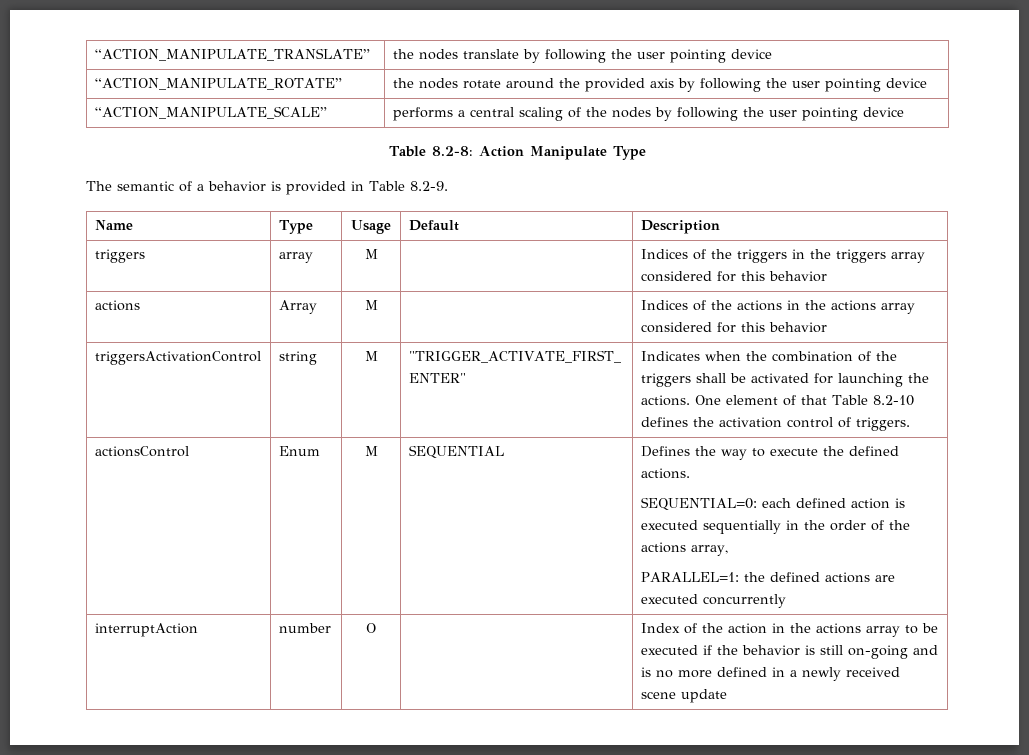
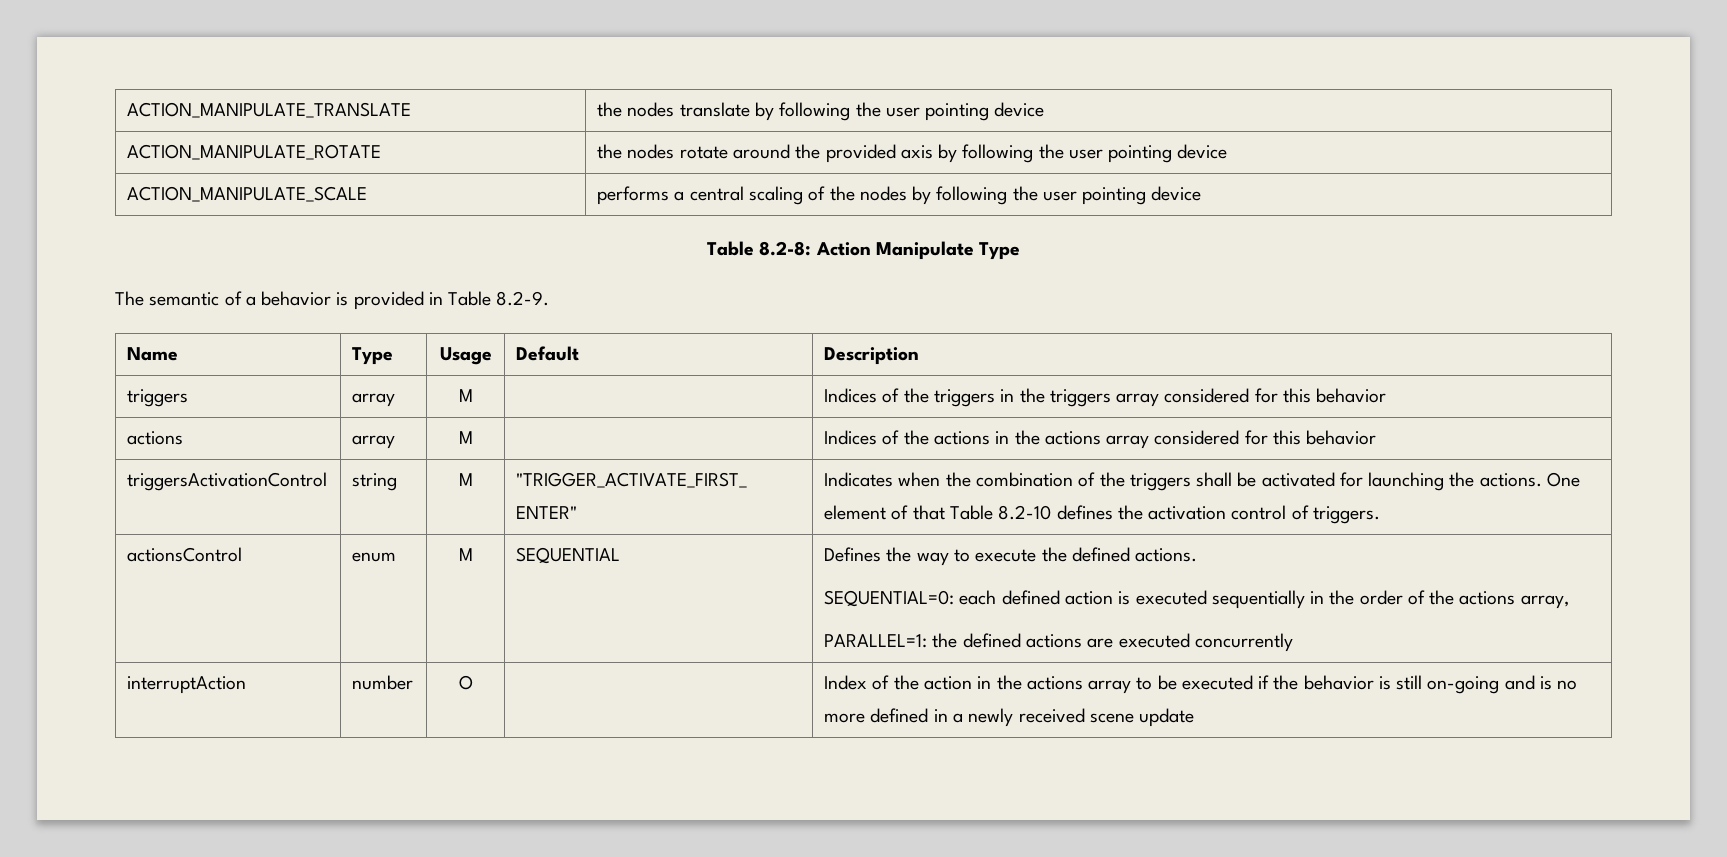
[94,48,370,61] “ACTION_MANIPULATE_TRANSLATE” -> [127,102,412,118] ACTION_MANIPULATE_TRANSLATE
[94,78,342,90] “ACTION_MANIPULATE_ROTATE” -> [127,144,382,160] ACTION_MANIPULATE_ROTATE
[94,106,327,119] “ACTION_MANIPULATE_SCALE” -> [127,186,368,202] ACTION_MANIPULATE_SCALE
[278,300,317,314] Array -> [352,435,396,449] array
[278,446,320,456] Enum -> [352,552,397,562] enum

